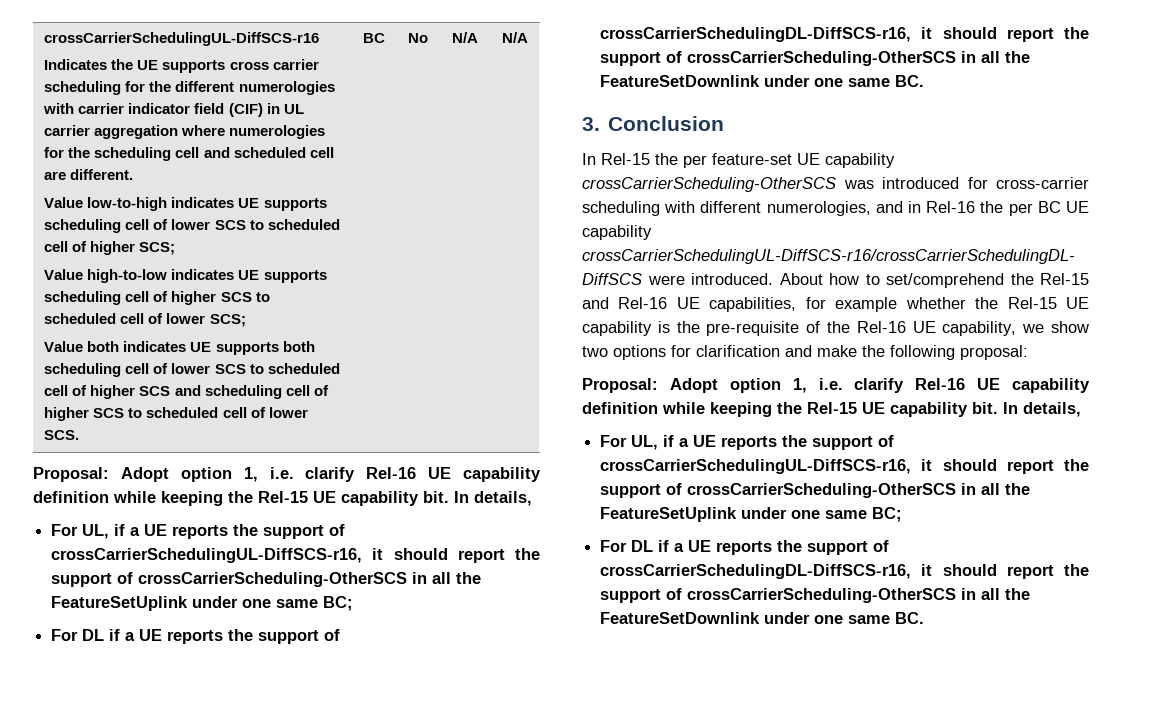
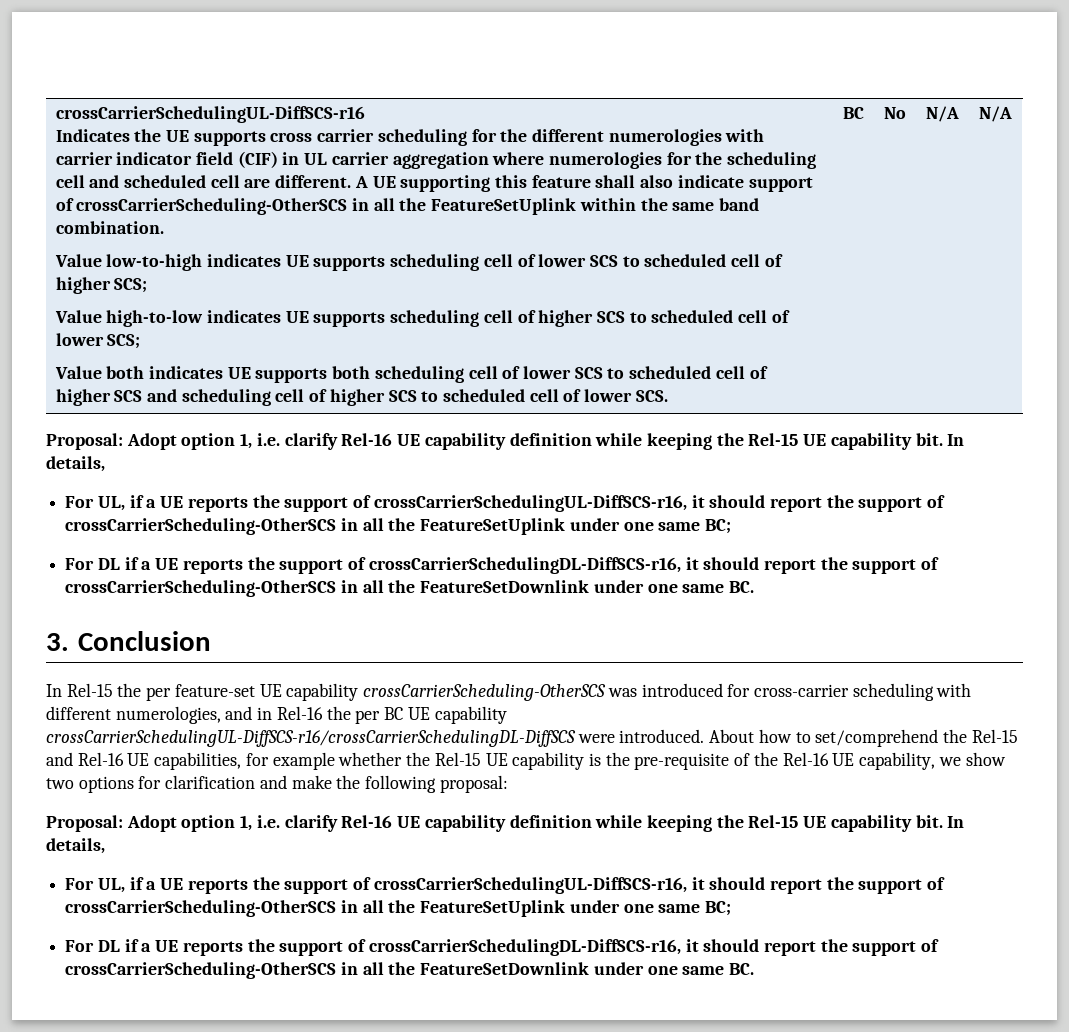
(134, 174) none -> [354,175,813,192] [55,198,760,215] [55,221,164,234] A UE supporting this feature shall also indicate support of crossCarrierScheduling-OtherSCS in all the FeatureSetUplink within the same band combination.

